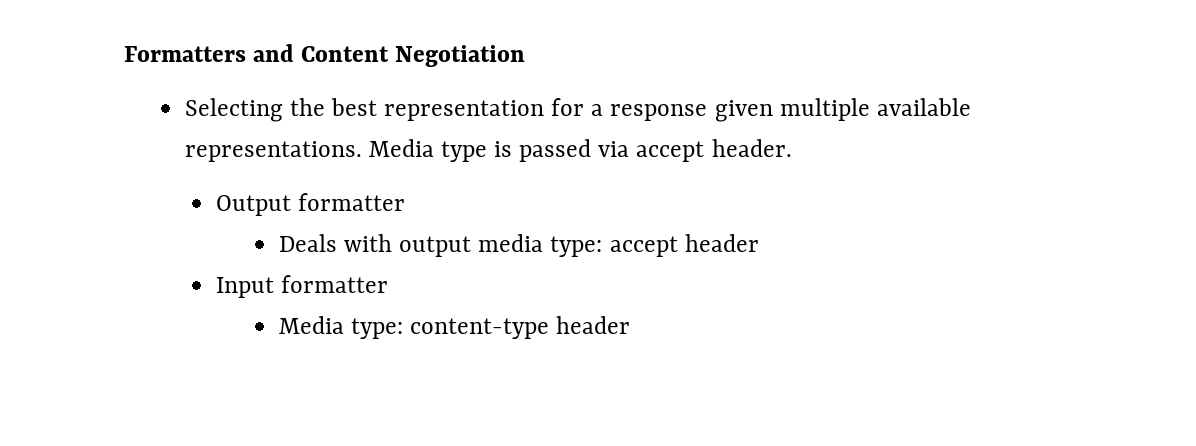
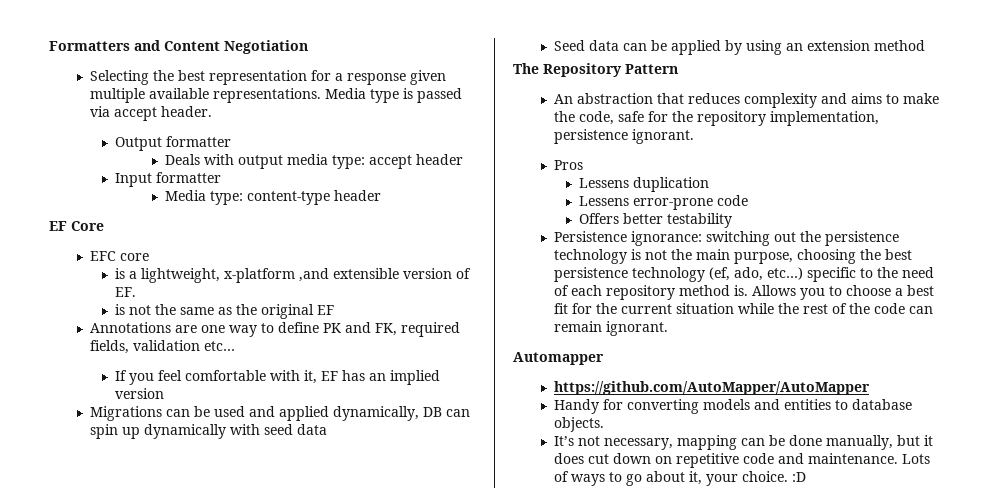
(631, 325) none -> [49,221,104,231] [89,251,149,261] [114,268,471,283] [114,287,136,297] [114,304,334,319] [89,322,460,337] [89,340,235,354] [114,370,440,385] [114,388,164,399] [89,406,470,421] [89,424,327,439] [553,40,925,55] [513,63,678,77] [553,93,939,108] [553,111,879,126] [553,129,694,144] [553,160,583,170] [578,177,709,192] [578,195,748,210] [578,213,732,228] [553,231,899,246] [553,249,912,264] [553,267,934,282] [553,285,934,300] [553,303,933,314] [553,321,668,336] [513,352,604,365] [553,381,870,395] [553,399,912,414] [553,417,604,432] [553,435,933,450] [553,453,930,468] [553,471,806,486] // EF Core // EFC core // is a lightweight, x-platform ,and extensible version of EF. // is not the same as the original EF // Annotations are one way to define PK and FK, required fields, validation etc… // If you feel comfortable with it, EF has an implied version // Migrations can be used and applied dynamically, DB can spin up dynamically with seed data // Seed data can be applied by using an extension method // The Repository Pattern // An abstraction that reduces complexity and aims to make the code, safe for the repository implementation, persistence ignorant. // Pros // Lessens duplication // Lessens error-prone code // Offers better testability // Persistence ignorance: switching out the persistence technology is not the main purpose, choosing the best persistence technology (ef, ado, etc…) specific to the need of each repository method is. Allows you to choose a best fit for the current situation while the rest of the code can remain ignorant. // Automapper // https://github.com/AutoMapper/AutoMapper // Handy for converting models and entities to database objects. // It’s not necessary, mapping can be done manually, but it does cut down on repetitive code and maintenance. Lots of ways to go about it, your choice. :D

